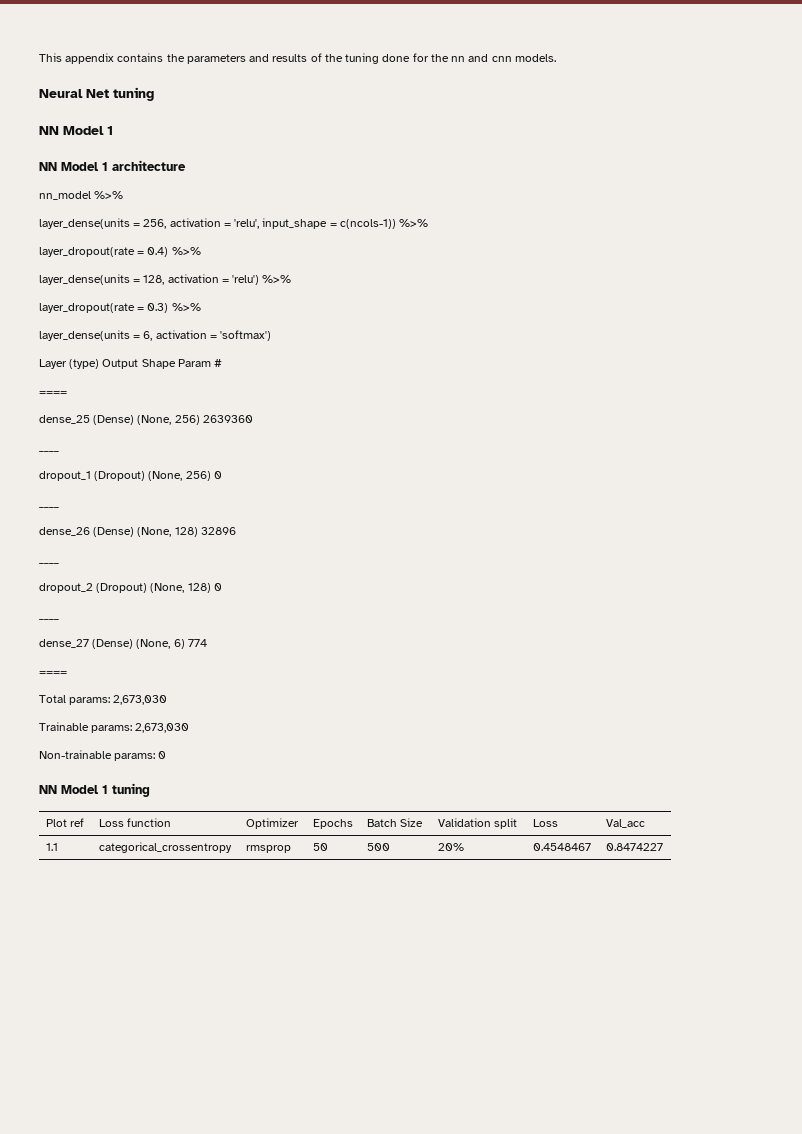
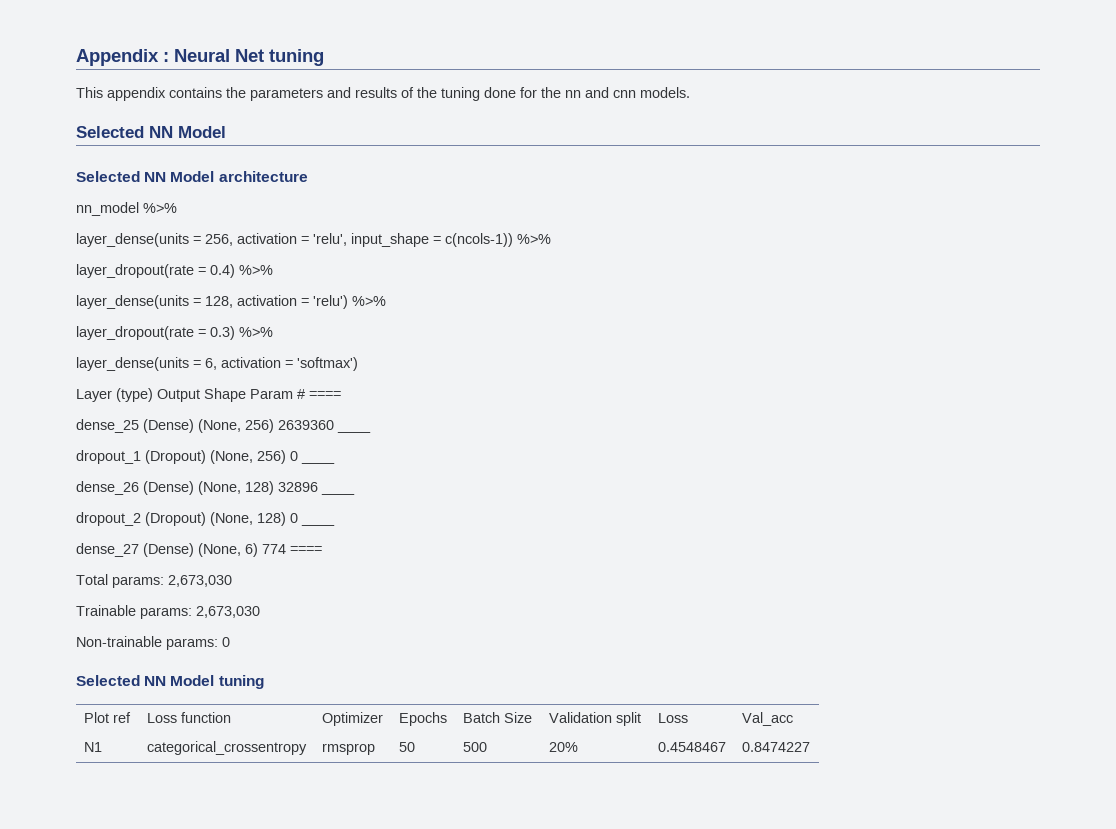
(39, 57) none -> [76,49,324,66] Appendix : Neural Net tuning //
[39,87,154,101] [39,126,113,135] [39,162,108,171] Neural Net tuning // NN Model 1 // NN Model 1 -> [76,126,226,138] [76,171,215,182] Selected NN Model // Selected NN Model
(223, 363) // -> (305, 394) none
(253, 419) // -> (334, 425) none
(222, 475) // -> (298, 456) none
(236, 531) // -> (318, 487) none
(222, 587) // -> (298, 518) none
(207, 643) // -> (286, 549) none
[39,785,108,794] NN Model 1 -> [76,675,215,686] Selected NN Model
[45,843,58,851] 1.1 -> [83,742,102,752] N1

